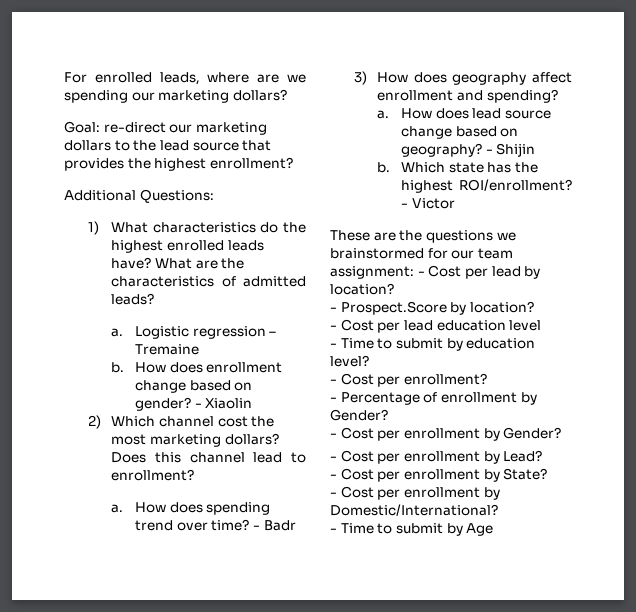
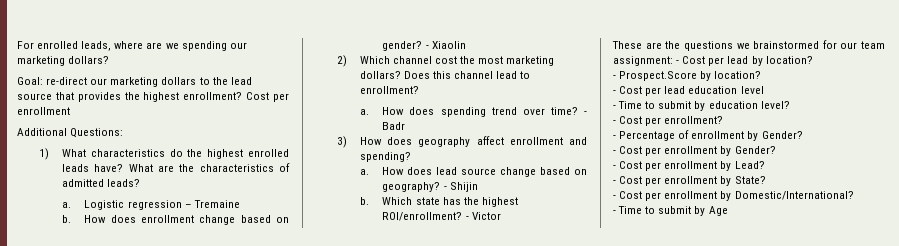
(293, 163) none -> [246,92,289,102] [17,107,70,115] Cost per enrollment

